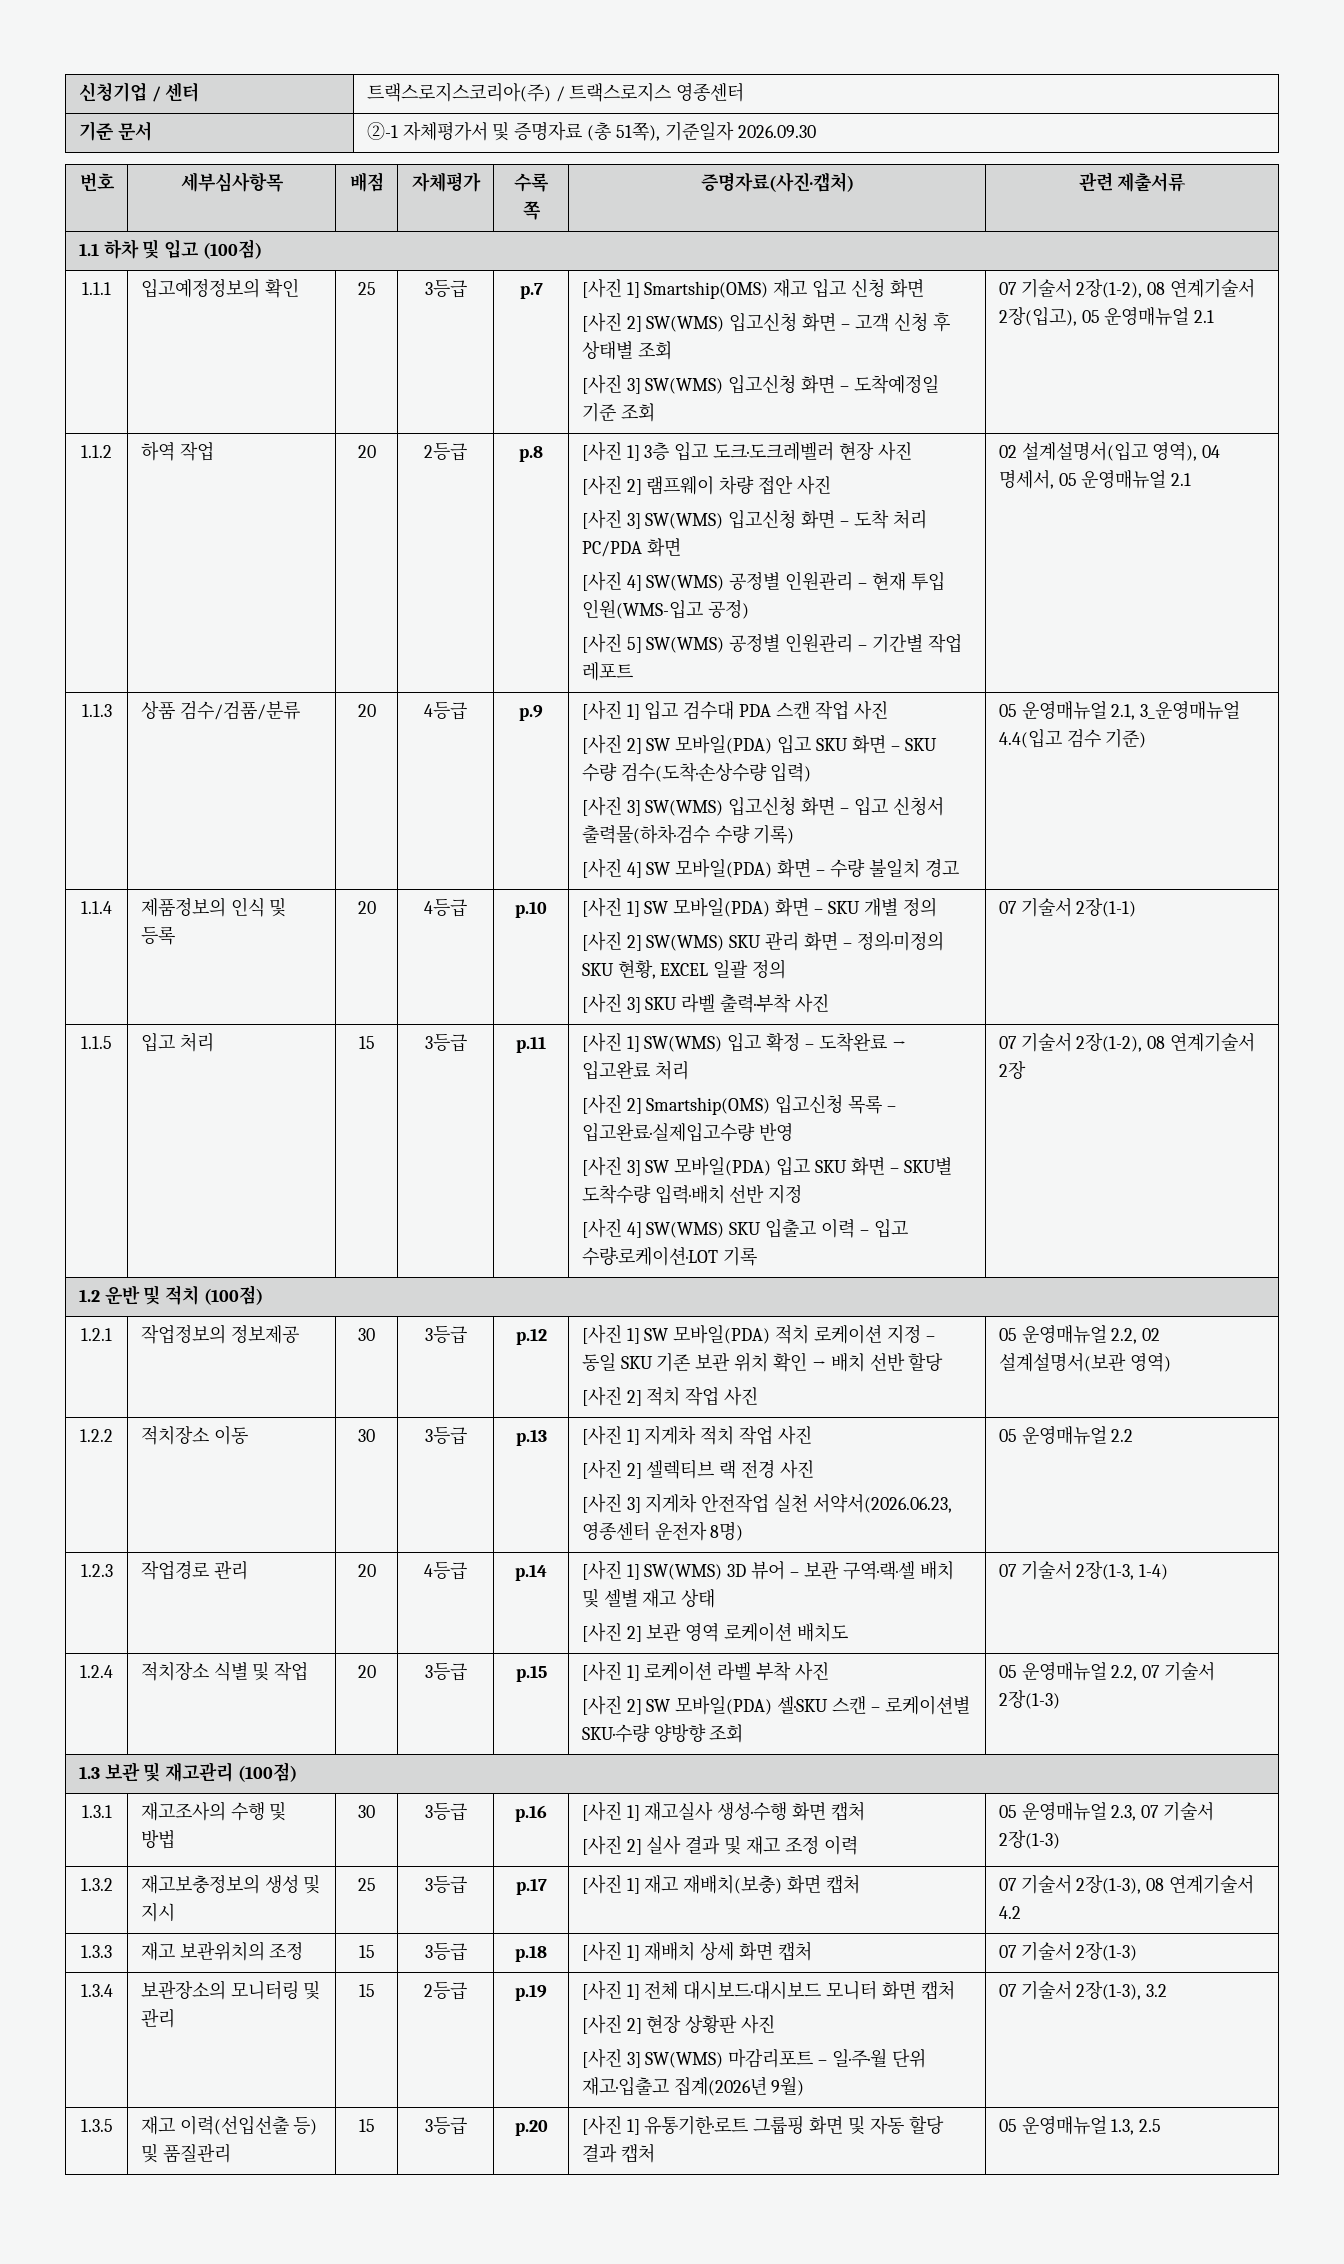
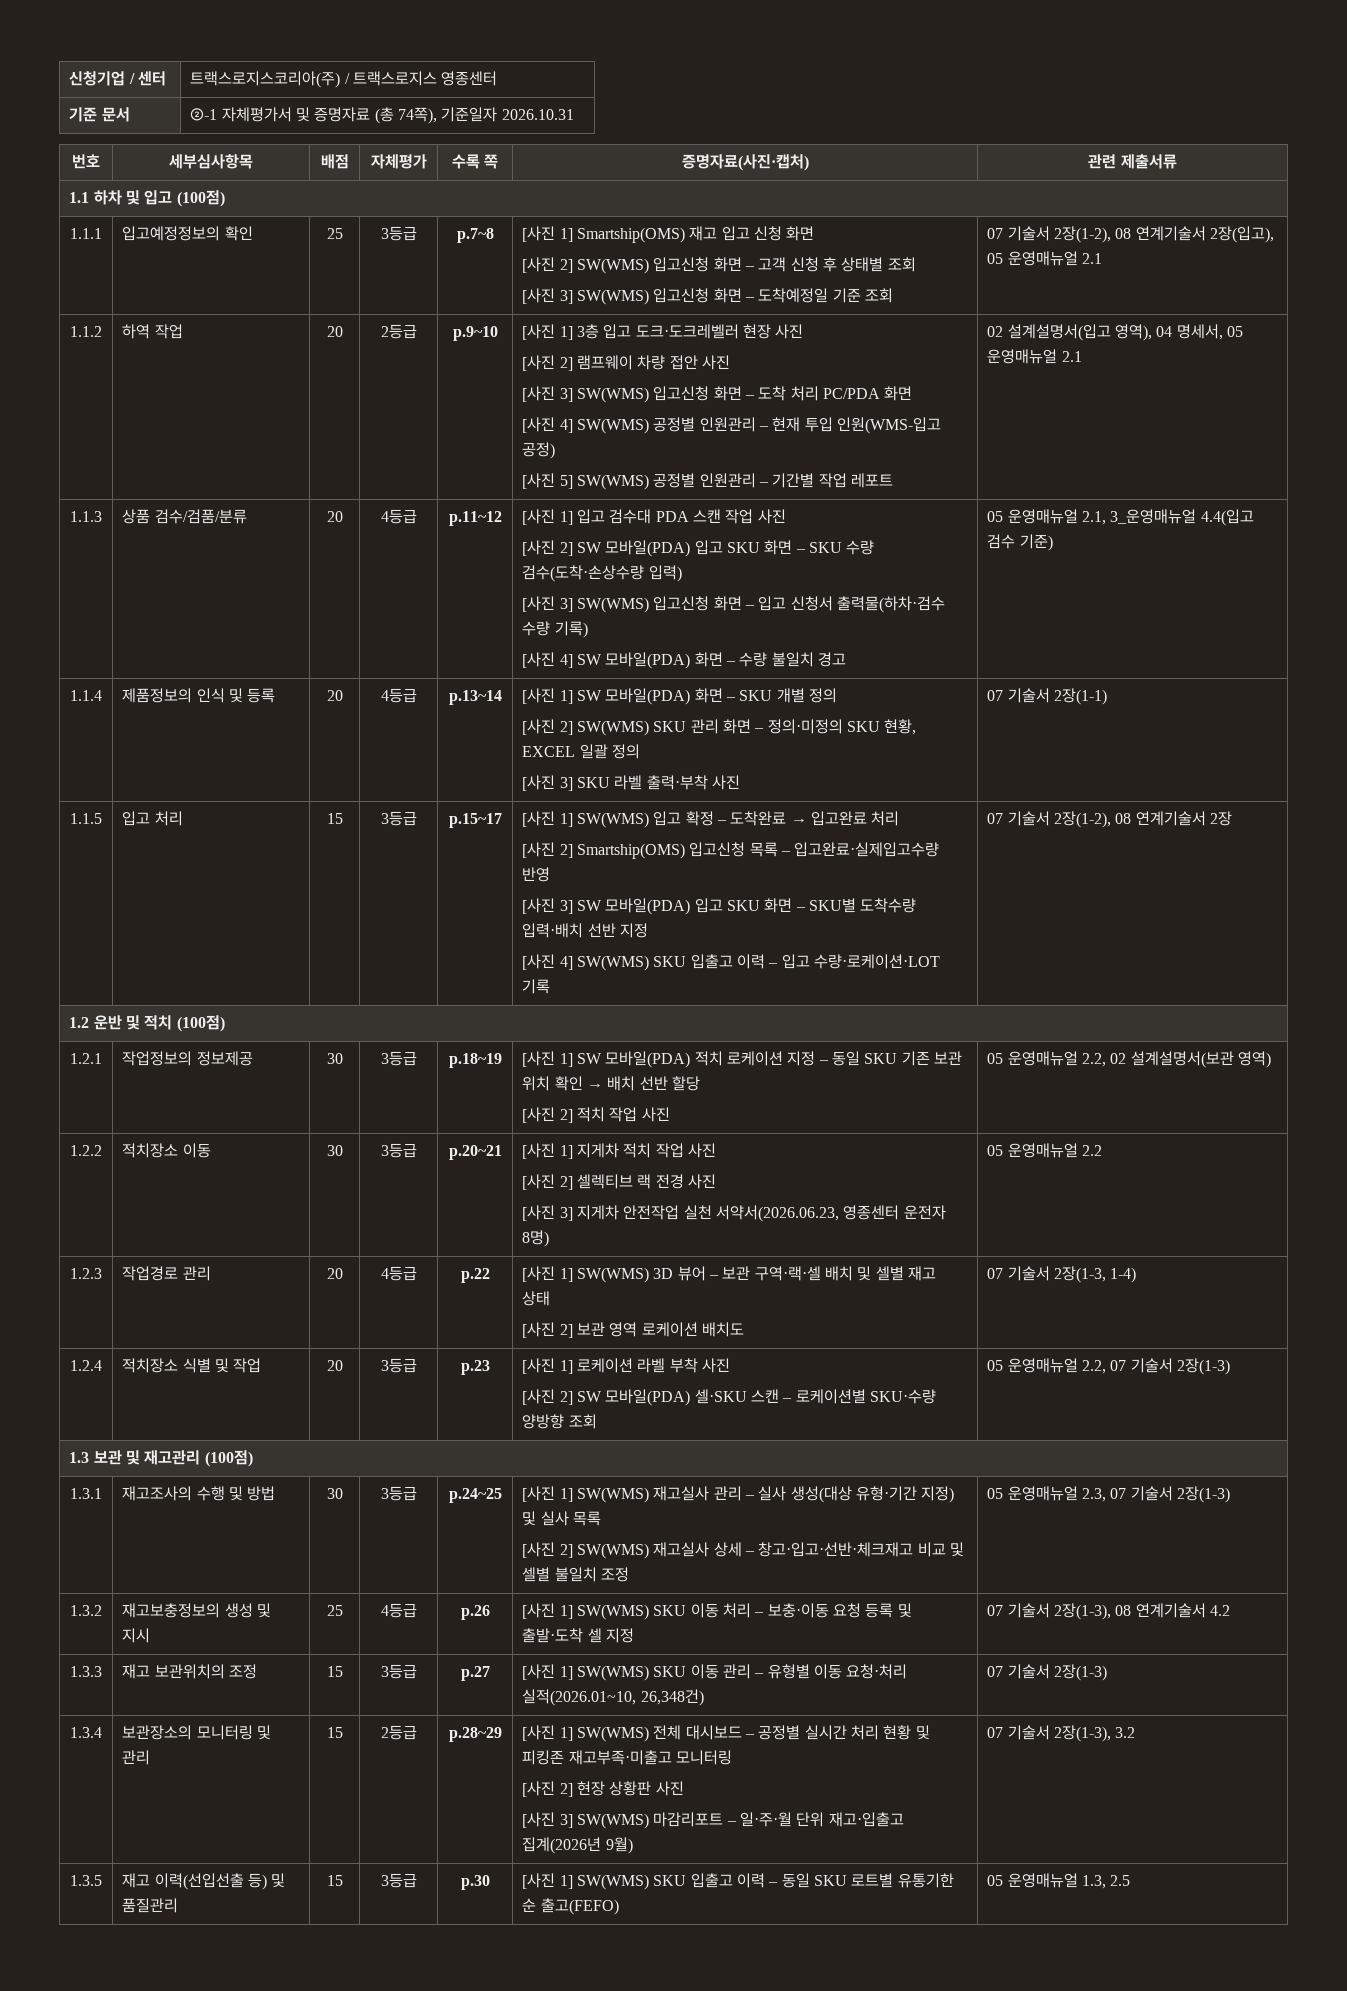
[615,121,816,141] 51쪽), 기준일자 2026.09.30 -> [398,107,574,124] 74쪽), 기준일자 2026.10.31
[519,283,543,299] p.7 -> [456,228,494,243] p.7~8
[519,446,543,462] p.8 -> [452,326,498,341] p.9~10
[519,705,543,721] p.9 -> [448,511,502,526] p.11~12
[515,901,547,918] p.10 -> [448,690,502,705] p.13~14
[516,1036,546,1053] p.11 -> [448,813,502,828] p.15~17
[515,1328,547,1345] p.12 -> [448,1053,502,1068] p.18~19
[515,1429,547,1446] p.13 -> [448,1145,502,1160] p.20~21
[515,1564,547,1581] p.14 -> [460,1268,490,1283] p.22
[515,1665,547,1682] p.15 -> [460,1360,490,1375] p.23
[515,1805,547,1822] [581,1801,865,1821] [581,1836,858,1855] p.16 | [사진 1] 재고실사 생성·수행 화면 캡처 // [사진 2] 실사 결과 및 재고 조정 이력 -> [448,1488,502,1503] [522,1486,955,1503] [522,1511,602,1526] [522,1542,965,1559] [522,1567,630,1582] p.24~25 | [사진 1] SW(WMS) 재고실사 관리 – 실사 생성(대상 유형·기간 지정) 및 실사 목록 // [사진 2] SW(WMS) 재고실사 상세 – 창고·입고·선반·체크재고 비교 및 셀별 불일치 조정
[424,1876,467,1894] [515,1878,547,1895] [581,1874,860,1894] 3등급 | p.17 | [사진 1] 재고 재배치(보충) 화면 캡처 -> [380,1603,417,1618] [460,1605,490,1620] [522,1603,912,1620] [522,1628,635,1643] 4등급 | p.26 | [사진 1] SW(WMS) SKU 이동 처리 – 보충·이동 요청 등록 및 출발·도착 셀 지정
[515,1945,547,1962] [581,1941,812,1961] p.18 | [사진 1] 재배치 상세 화면 캡처 -> [460,1666,490,1681] [522,1664,908,1681] [522,1689,704,1706] p.27 | [사진 1] SW(WMS) SKU 이동 관리 – 유형별 이동 요청·처리 실적(2026.01~10, 26,348건)
[515,1984,547,2001] [581,1980,955,2000] p.19 | [사진 1] 전체 대시보드·대시보드 모니터 화면 캡처 -> [448,1727,502,1742] [522,1725,930,1742] [522,1750,733,1765] p.28~29 | [사진 1] SW(WMS) 전체 대시보드 – 공정별 실시간 처리 현황 및 피킹존 재고부족·미출고 모니터링
[514,2120,548,2136] [581,2115,944,2135] [581,2143,655,2163] p.20 | [사진 1] 유통기한·로트 그룹핑 화면 및 자동 할당 결과 캡처 -> [460,1875,490,1890] [522,1873,954,1890] [522,1898,619,1915] p.30 | [사진 1] SW(WMS) SKU 입출고 이력 – 동일 SKU 로트별 유통기한 순 출고(FEFO)

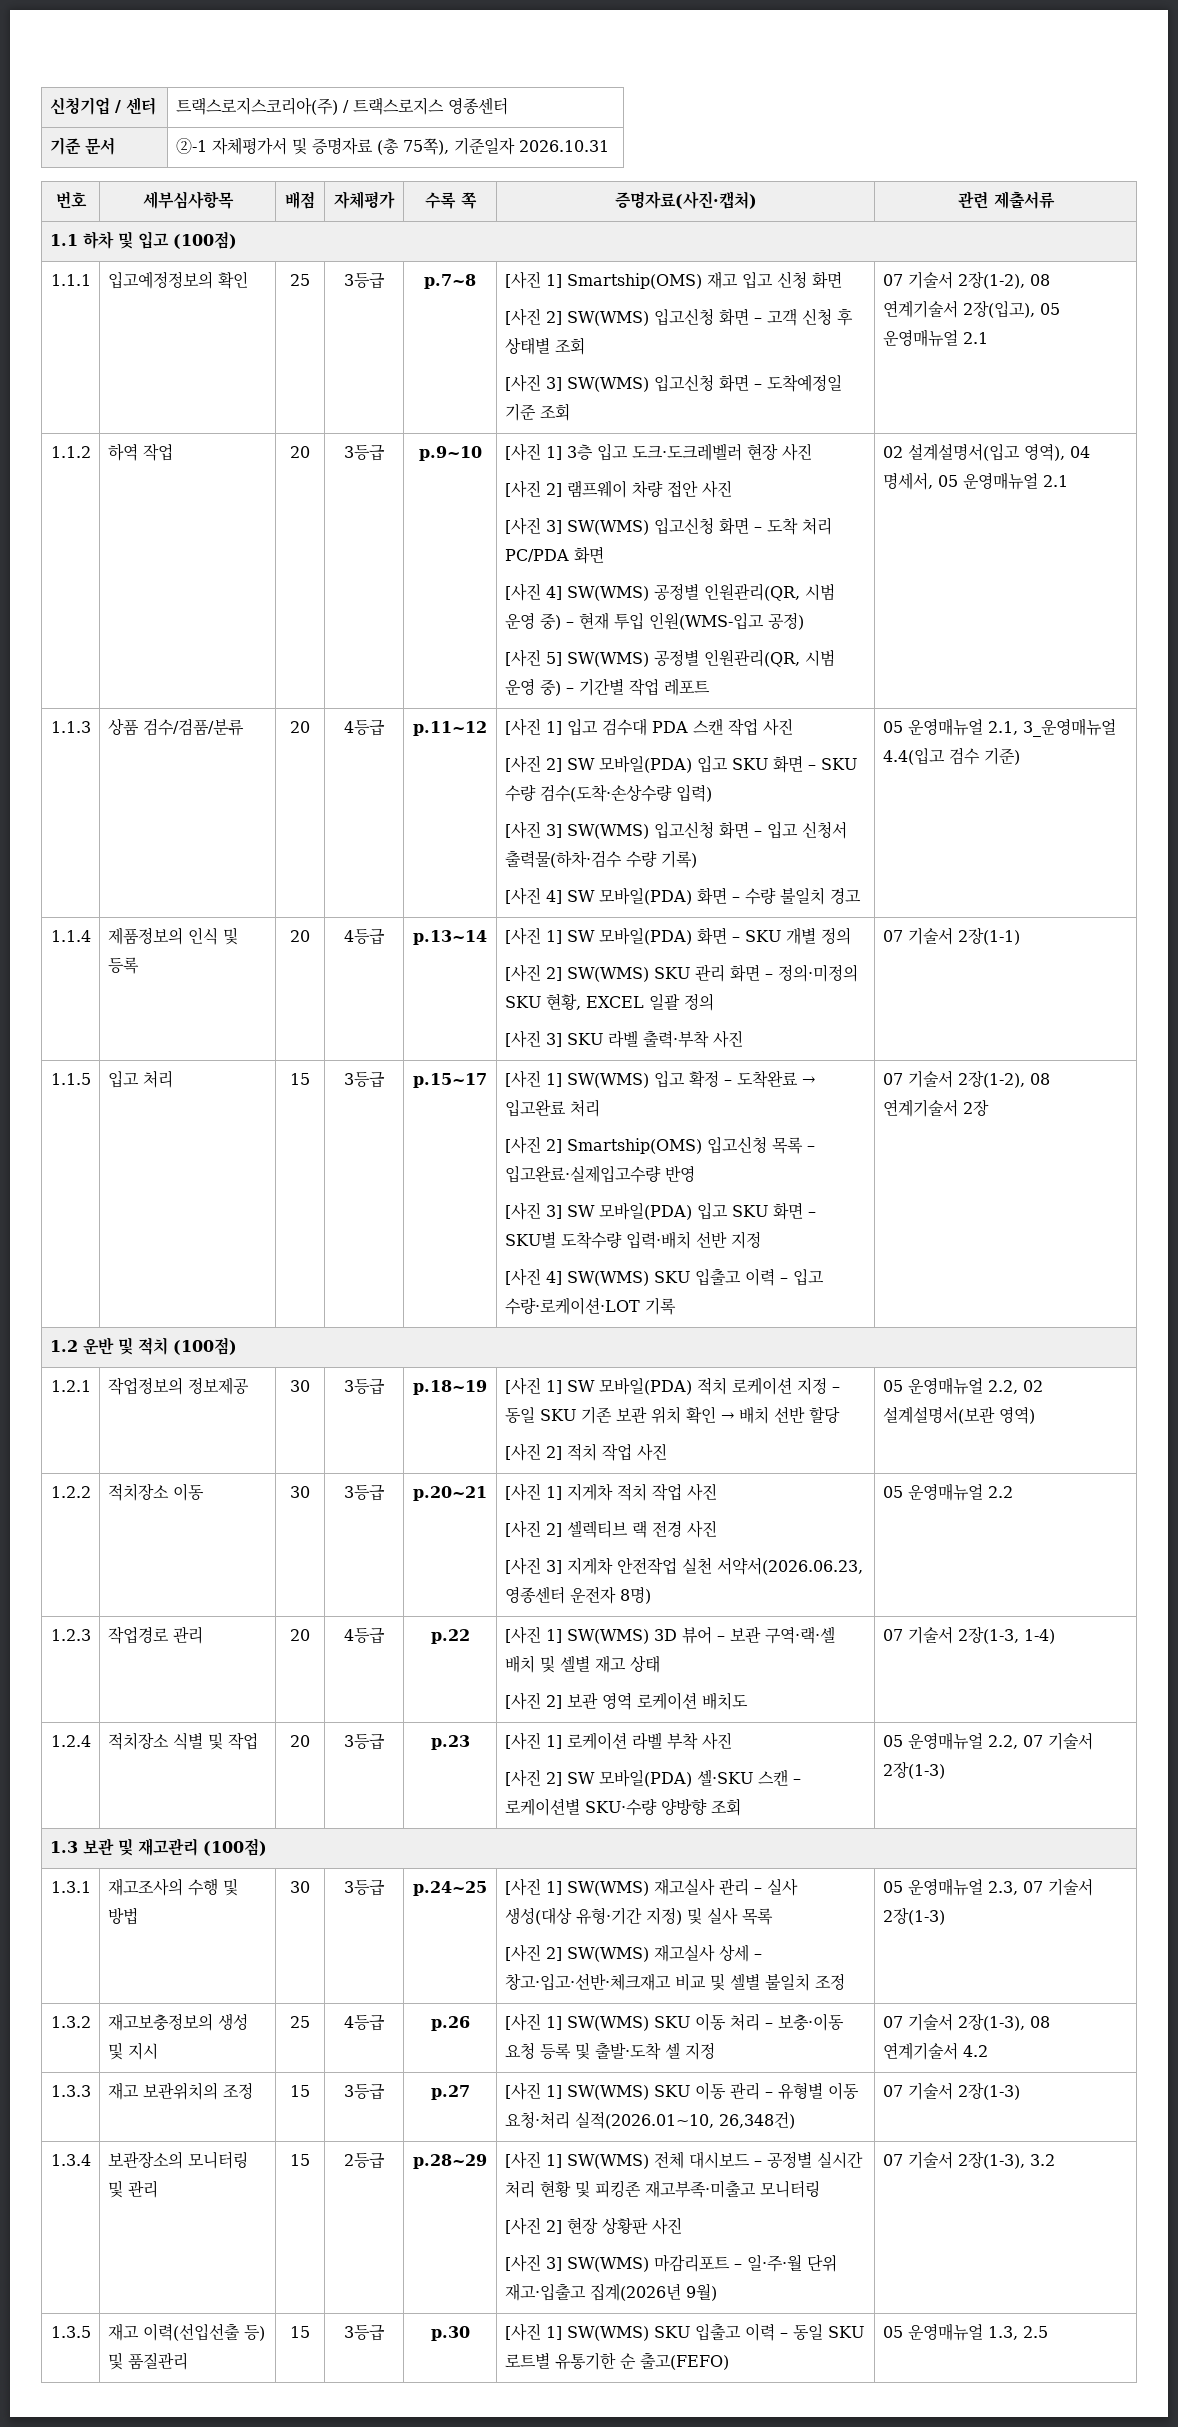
[398,107,438,124] 74쪽), -> [402,138,449,155] 75쪽),
[380,324,417,339] 2등급 -> [344,444,385,461] 3등급
[699,417,756,432] 인원관리 -> [703,583,835,601] [504,613,561,630] 인원관리(QR, 시범 운영 중)
[699,473,756,488] 인원관리 -> [703,649,835,667] [504,679,561,696] 인원관리(QR, 시범 운영 중)

